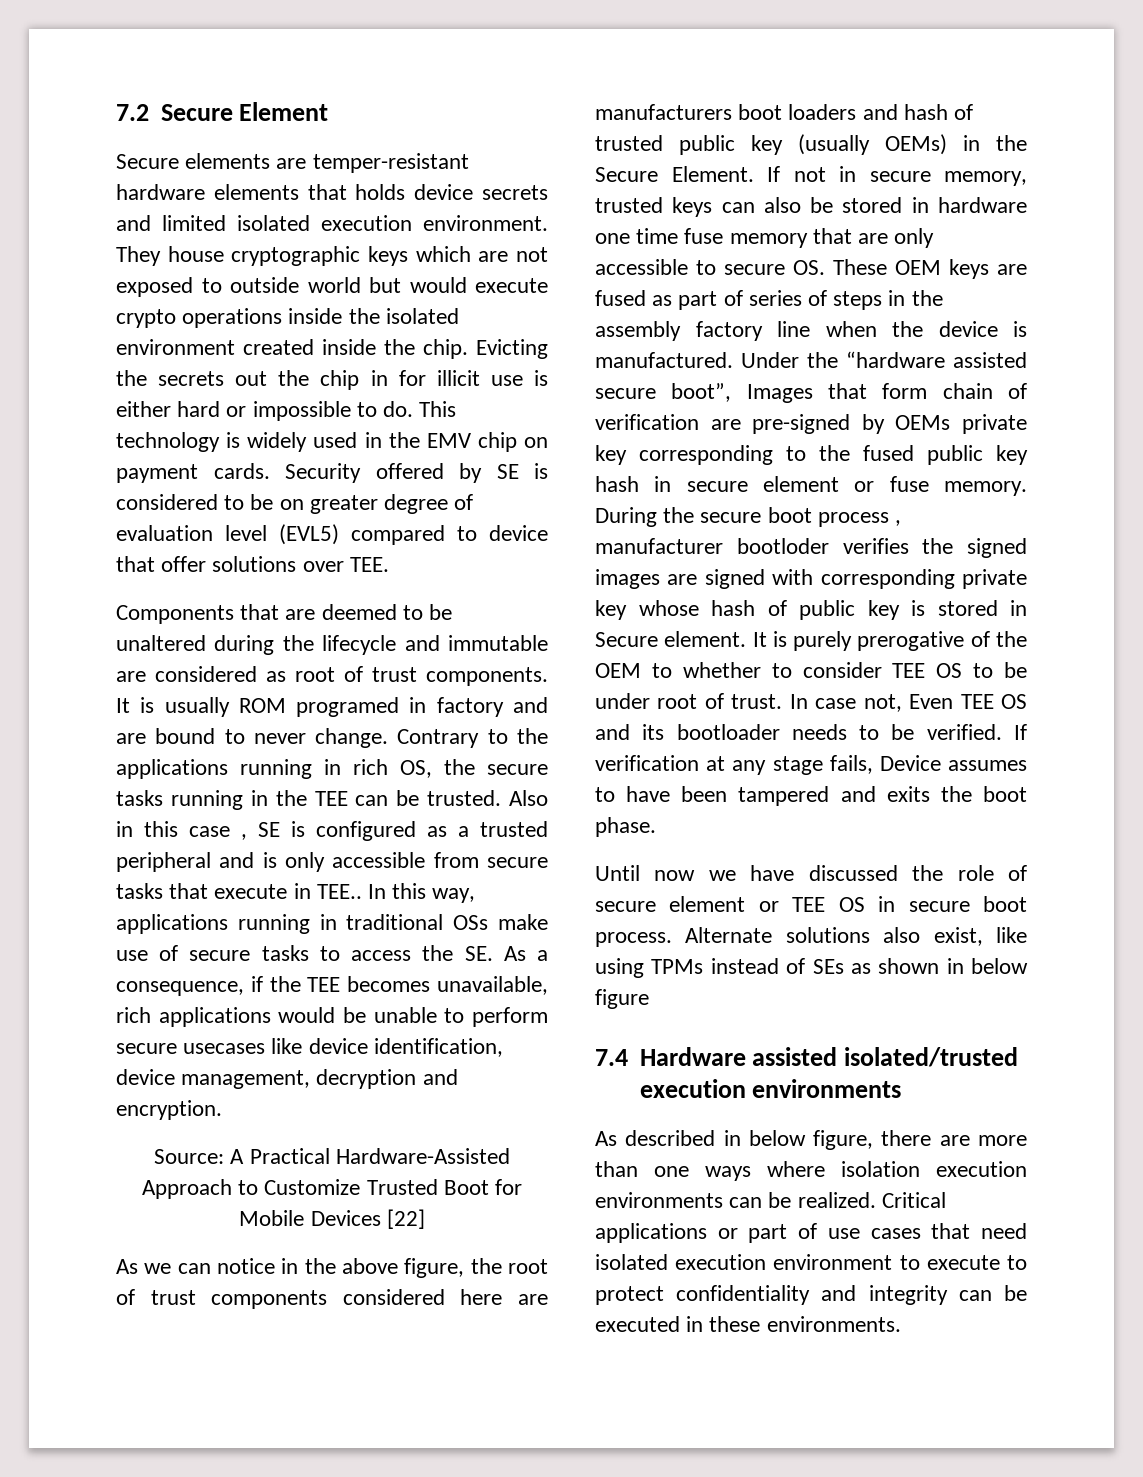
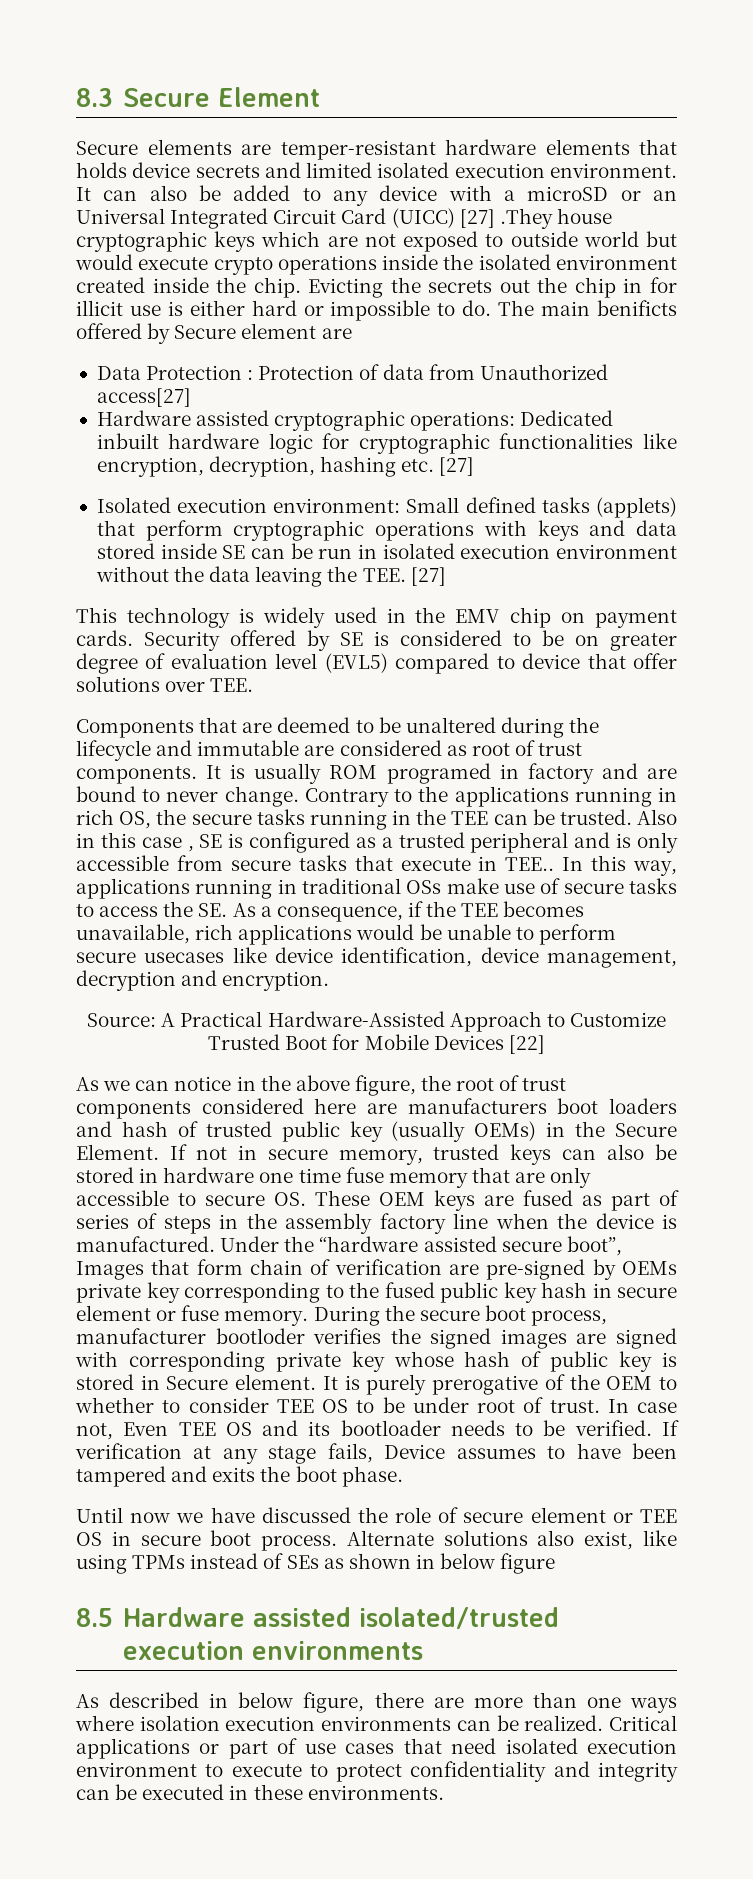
[116,104,149,121] 7.2 -> [76,88,113,107] 8.3
[116,246,161,266] They -> [76,185,677,206] [76,208,553,229] It can also be added to any device with a microSD or an Universal Integrated Circuit Card (UICC) [27] .They
(414, 409) none -> [498,300,677,316] [76,323,352,344] [96,364,608,380] [96,388,191,407] [96,410,614,431] [96,433,677,454] [96,456,475,477] [96,497,677,518] [96,520,678,541] [96,543,678,559] [95,566,446,587] The main benificts offered by Secure element are // Data Protection : Protection of data from Unauthorized access[27] // Hardware assisted cryptographic operations: Dedicated inbuilt hardware logic for cryptographic functionalities like encryption, decryption, hashing etc. [27] // Isolated execution environment: Small defined tasks (applets) that perform cryptographic operations with keys and data stored inside SE can be run in isolated execution environment without the data leaving the TEE. [27] //
[817,512,902,527] process , -> [531,1310,608,1326] process,
[595,1049,628,1066] 7.4 -> [76,1608,113,1627] 8.5

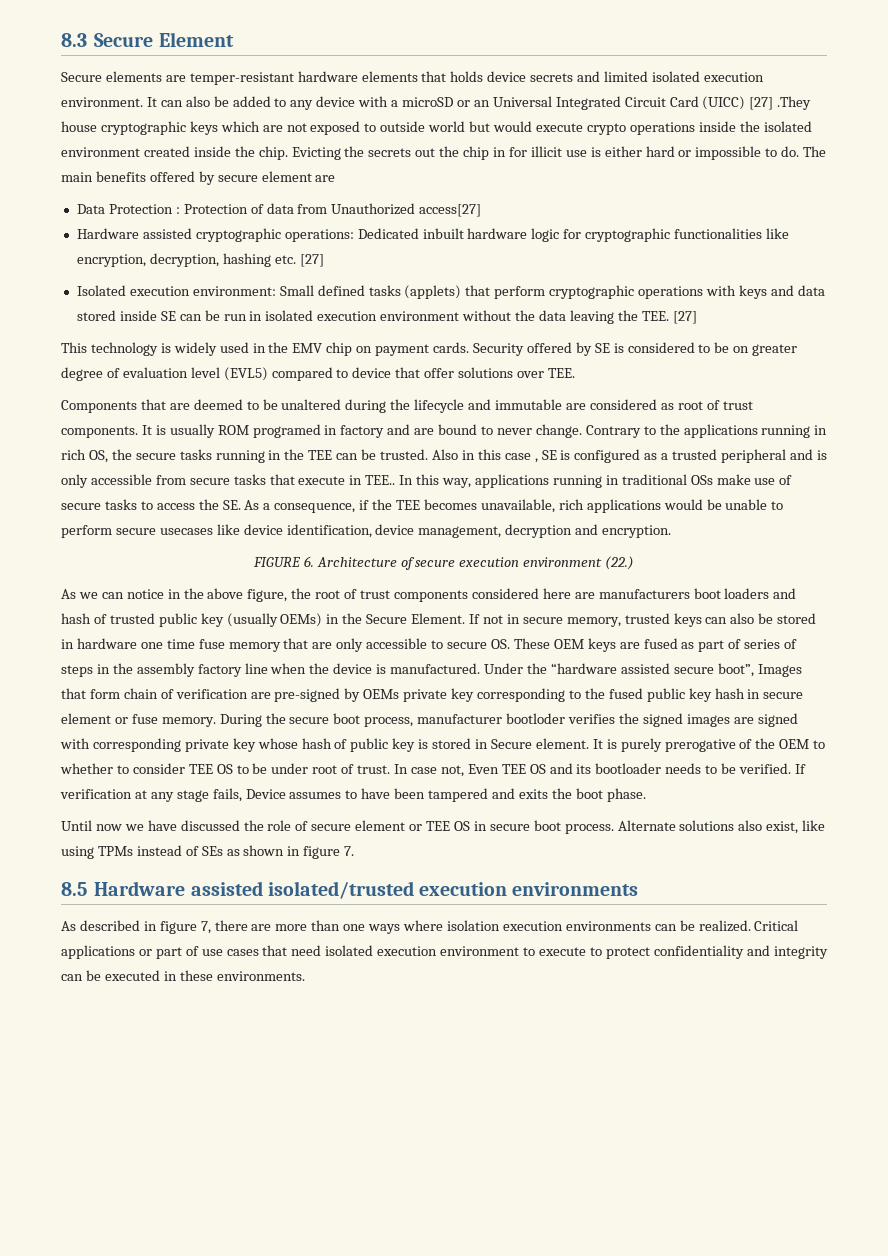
[596,300,677,316] [76,323,237,344] benificts offered by Secure -> [95,171,258,185] benefits offered by secure
[87,1011,666,1032] [208,1034,545,1054] Source: A Practical Hardware-Assisted Approach to Customize Trusted Boot for Mobile Devices [22] -> [252,556,635,570] FIGURE 6. Architecture of secure execution environment (22.)
[440,1553,556,1574] below figure -> [303,846,355,859] figure 7.
[238,1692,365,1713] below figure, -> [159,921,211,934] figure 7,

